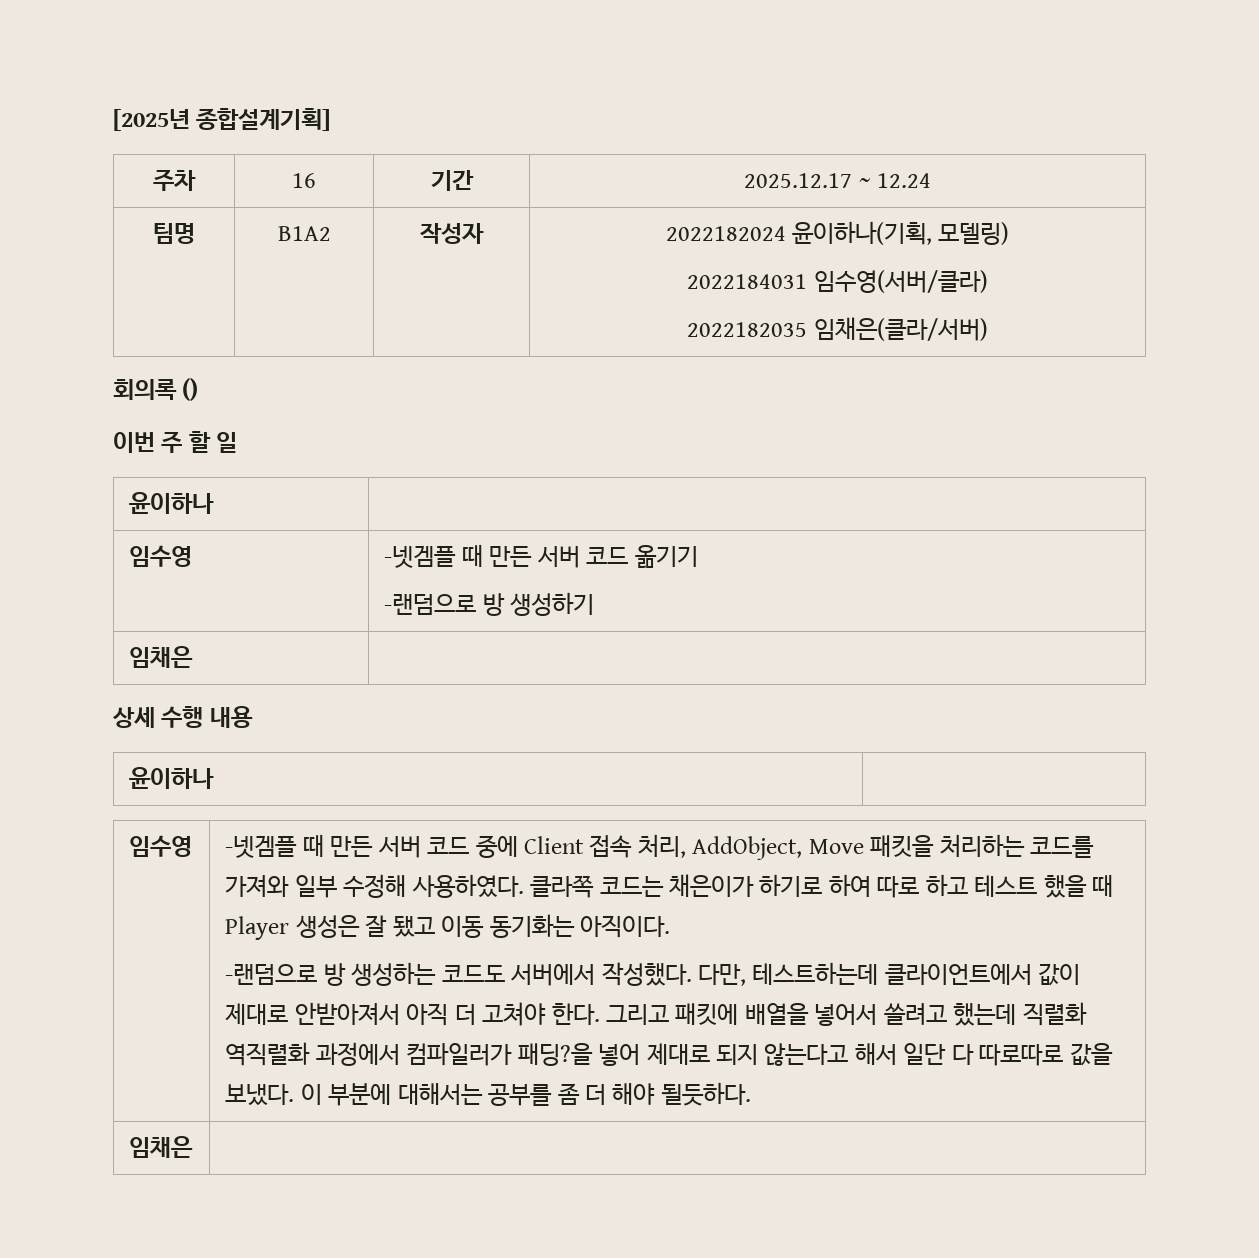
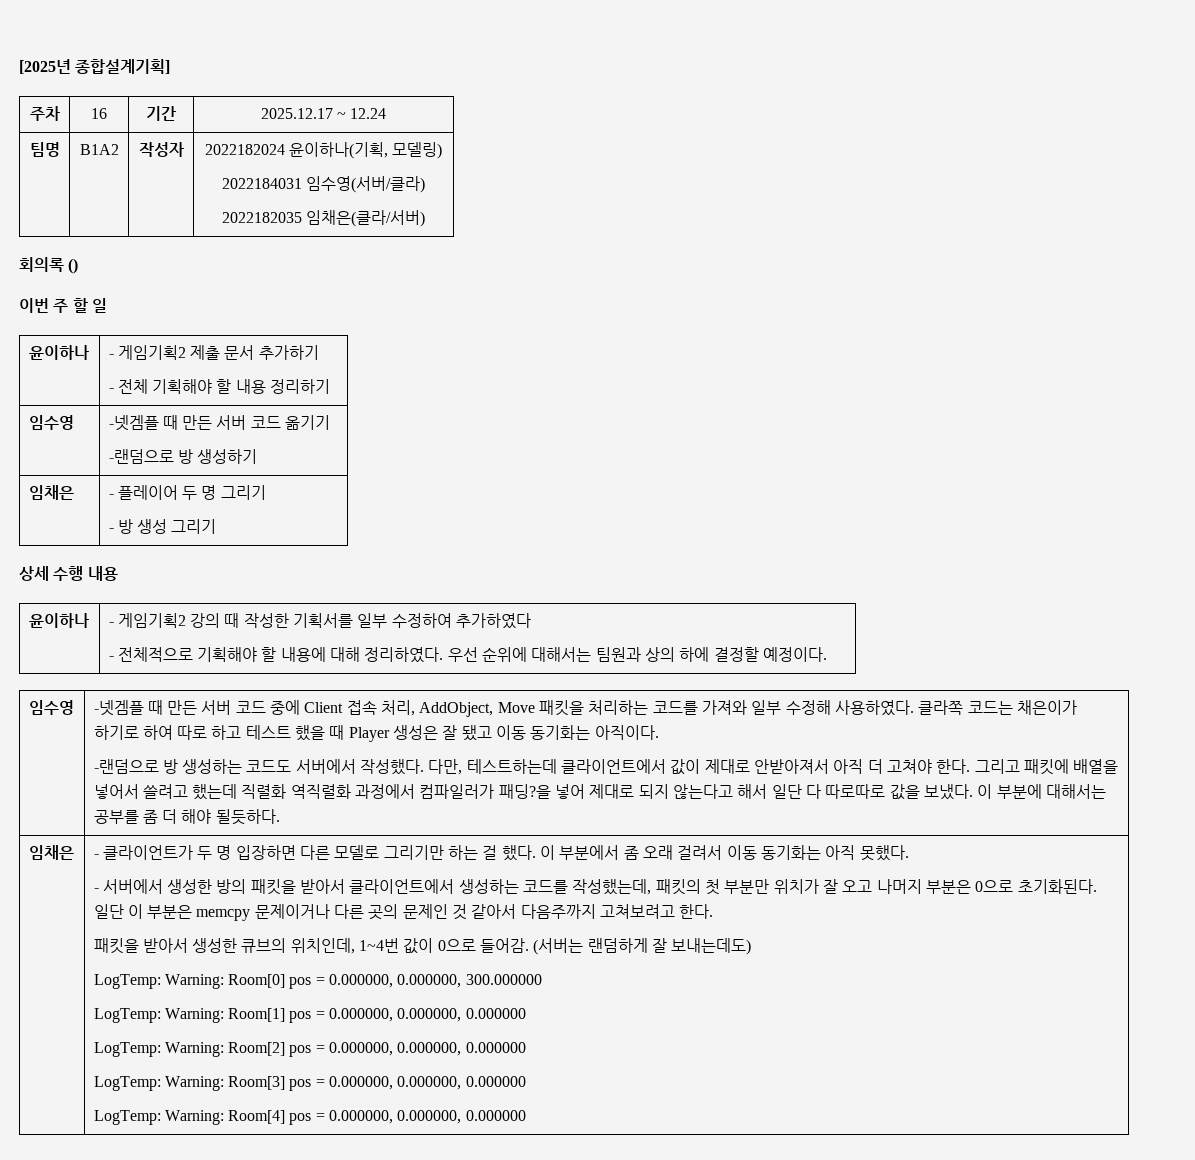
(215, 503) none -> [108,345,319,360] [108,379,331,394] - 게임기획2 제출 문서 추가하기 // - 전체 기획해야 할 내용 정리하기
[112,706,253,728] [129,767,215,789] // 상세 수행 내용 // 윤이하나 | -> [108,485,266,500] [108,519,217,534] [19,566,118,581] [28,613,89,628] [108,613,532,629] [108,647,827,663] - 플레이어 두 명 그리기 // - 방 생성 그리기 // 상세 수행 내용 // 윤이하나 | - 게임기획2 강의 때 작성한 기획서를 일부 수정하여 추가하였다 // - 전체적으로 기획해야 할 내용에 대해 정리하였다. 우선 순위에 대해서는 팀원과 상의 하에 결정할 예정이다.
(194, 1147) none -> [93,845,909,861] [93,879,1097,895] [93,904,714,921] [93,938,752,955] [93,974,542,989] [93,1008,526,1023] [93,1042,526,1057] [93,1076,526,1091] [93,1110,526,1125] - 클라이언트가 두 명 입장하면 다른 모델로 그리기만 하는 걸 했다. 이 부분에서 좀 오래 걸려서 이동 동기화는 아직 못했다. // - 서버에서 생성한 방의 패킷을 받아서 클라이언트에서 생성하는 코드를 작성했는데, 패킷의 첫 부분만 위치가 잘 오고 나머지 부분은 0으로 초기화된다. 일단 이 부분은 memcpy 문제이거나 다른 곳의 문제인 것 같아서 다음주까지 고쳐보려고 한다. // 패킷을 받아서 생성한 큐브의 위치인데, 1~4번 값이 0으로 들어감. (서버는 랜덤하게 잘 보내는데도) // LogTemp: Warning: Room[0] pos = 0.000000, 0.000000, 300.000000 // LogTemp: Warning: Room[1] pos = 0.000000, 0.000000, 0.000000 // LogTemp: Warning: Room[2] pos = 0.000000, 0.000000, 0.000000 // LogTemp: Warning: Room[3] pos = 0.000000, 0.000000, 0.000000 // LogTemp: Warning: Room[4] pos = 0.000000, 0.000000, 0.000000

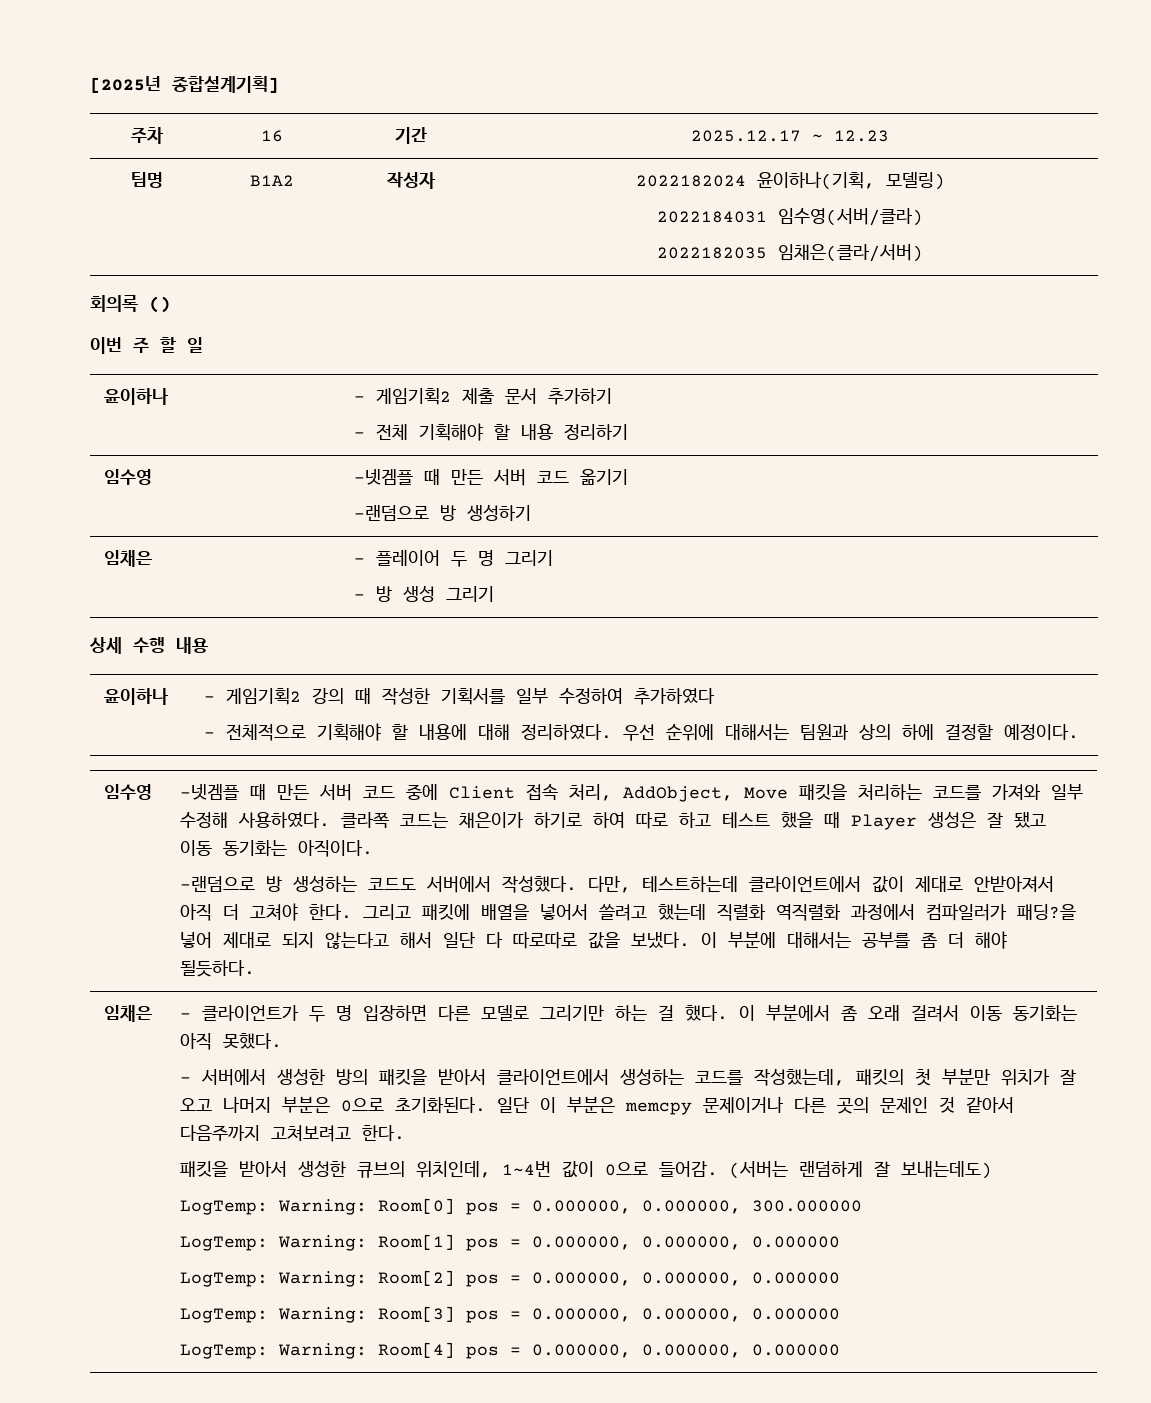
[350,108,387,119] 12.24 -> [834,130,889,142] 12.23

